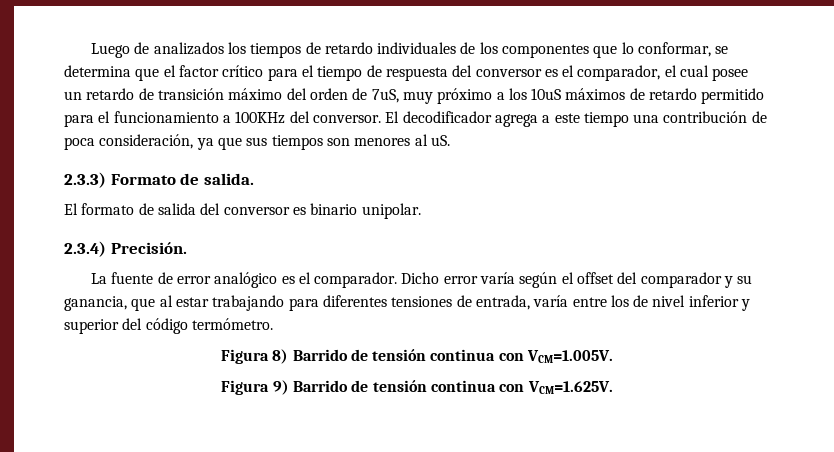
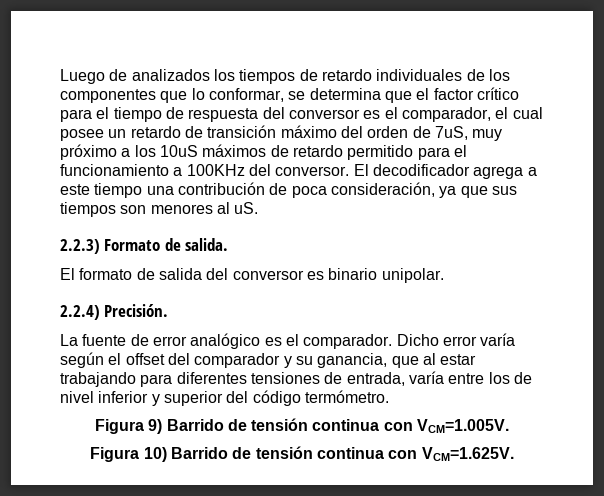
[64,172,106,188] 2.3.3) -> [60,239,100,254] 2.2.3)
[64,241,106,257] 2.3.4) -> [60,305,100,320] 2.2.4)
[272,349,289,364] 8) -> [148,419,163,434] 9)
[272,380,289,395] 9) -> [143,447,167,462] 10)

